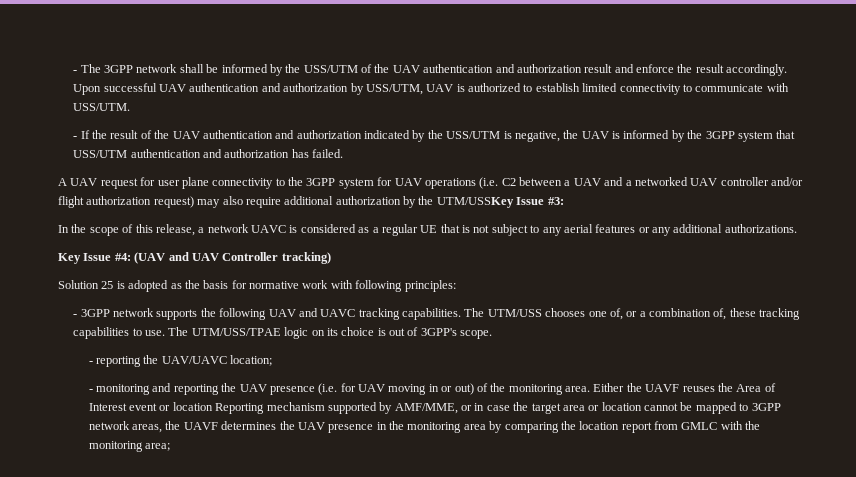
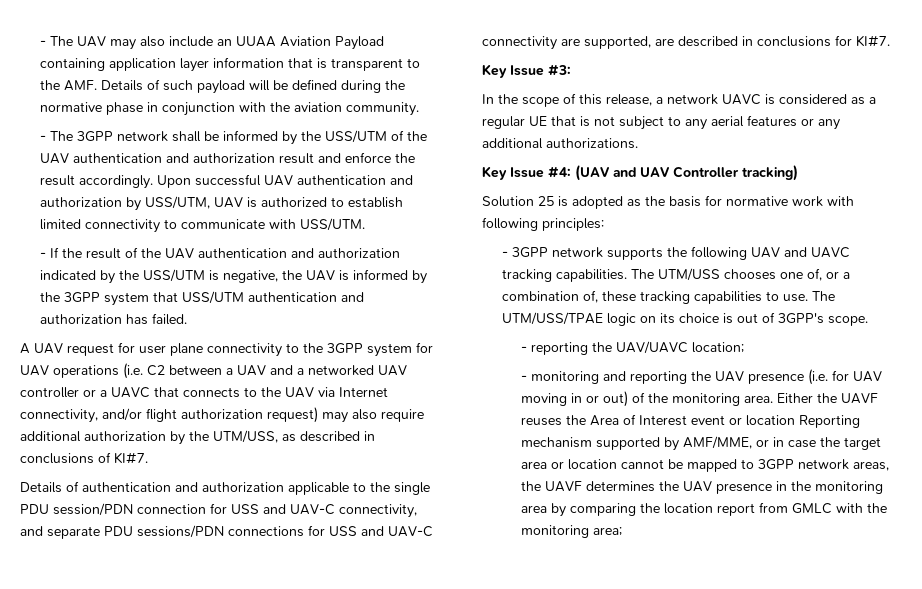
[73,64,101,73] - The -> [39,36,384,50] [39,57,420,72] [39,79,405,94] [39,102,419,116] [39,131,73,141] - The UAV may also include an UUAA Aviation Payload containing application layer information that is transparent to the AMF. Details of such payload will be defined during the normative phase in conjunction with the aviation community. // - The
(769, 181) none -> [83,387,388,398] [20,409,98,423] or a UAVC that connects to the UAV via Internet connectivity,
[436,197,514,208] UTM/USSKey -> [213,430,375,443] [20,452,148,464] [20,481,430,495] [20,503,417,518] [20,525,433,539] [482,35,890,50] [482,64,507,78] UTM/USS, as described in conclusions of KI#7. // Details of authentication and authorization applicable to the single PDU session/PDN connection for USS and UAV-C connectivity, and separate PDU sessions/PDN connections for USS and UAV-C connectivity are supported, are described in conclusions for KI#7. // Key

